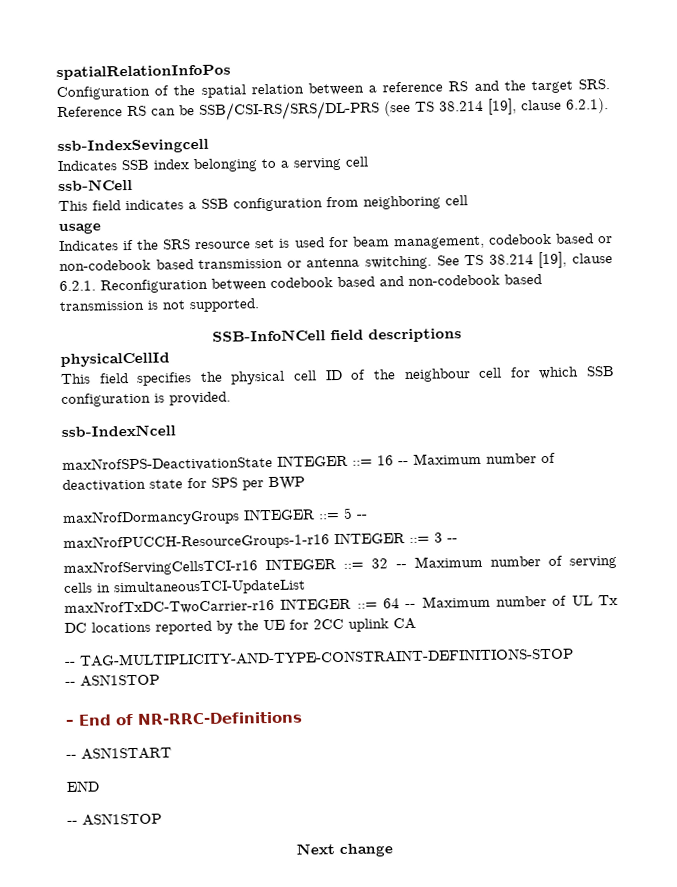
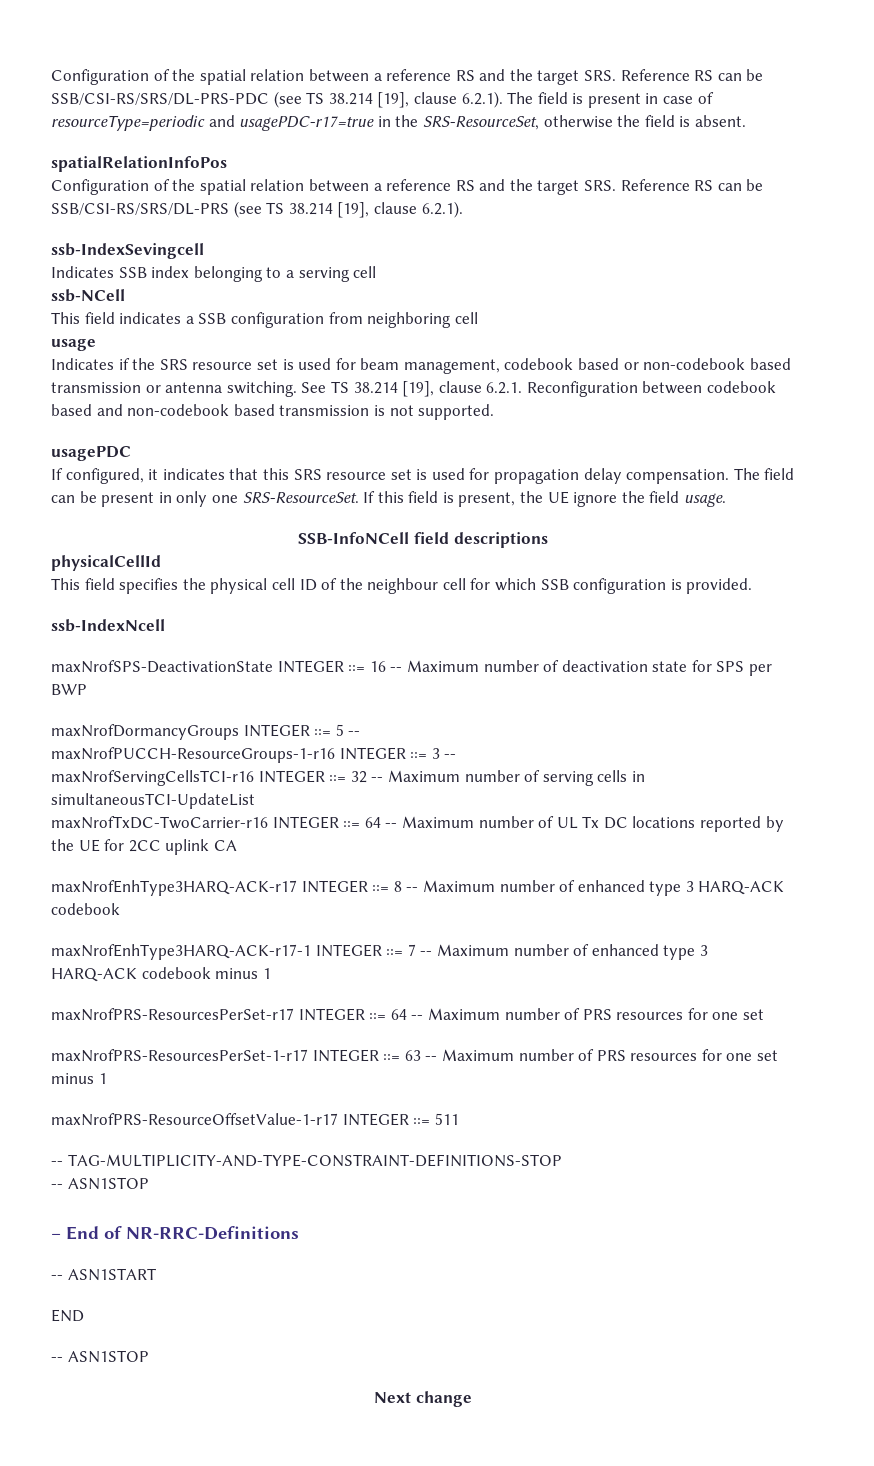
(56, 72) none -> [51,69,764,85] [51,91,714,108] [51,115,746,131] Configuration of the spatial relation between a reference RS and the target SRS. Reference RS can be SSB/CSI-RS/SRS/DL-PRS-PDC (see TS 38.214 [19], clause 6.2.1). The field is present in case of resourceType=periodic and usagePDC-r17=true in the SRS-ResourceSet, otherwise the field is absent. //
(260, 305) none -> [51,446,131,461] [51,468,795,484] [51,491,727,507] // usagePDC // If configured, it indicates that this SRS resource set is used for propagation delay compensation. The field can be present in only one SRS-ResourceSet. If this field is present, the UE ignore the field usage.
(416, 623) none -> [51,880,785,896] [51,903,120,915] [51,944,708,960] [51,967,271,982] [51,1008,765,1021] [51,1049,779,1062] [51,1073,107,1084] [51,1113,459,1126] // maxNrofEnhType3HARQ-ACK-r17 INTEGER ::= 8 -- Maximum number of enhanced type 3 HARQ-ACK codebook // maxNrofEnhType3HARQ-ACK-r17-1 INTEGER ::= 7 -- Maximum number of enhanced type 3 HARQ-ACK codebook minus 1 // maxNrofPRS-ResourcesPerSet-r17 INTEGER ::= 64 -- Maximum number of PRS resources for one set // maxNrofPRS-ResourcesPerSet-1-r17 INTEGER ::= 63 -- Maximum number of PRS resources for one set minus 1 // maxNrofPRS-ResourceOffsetValue-1-r17 INTEGER ::= 511

